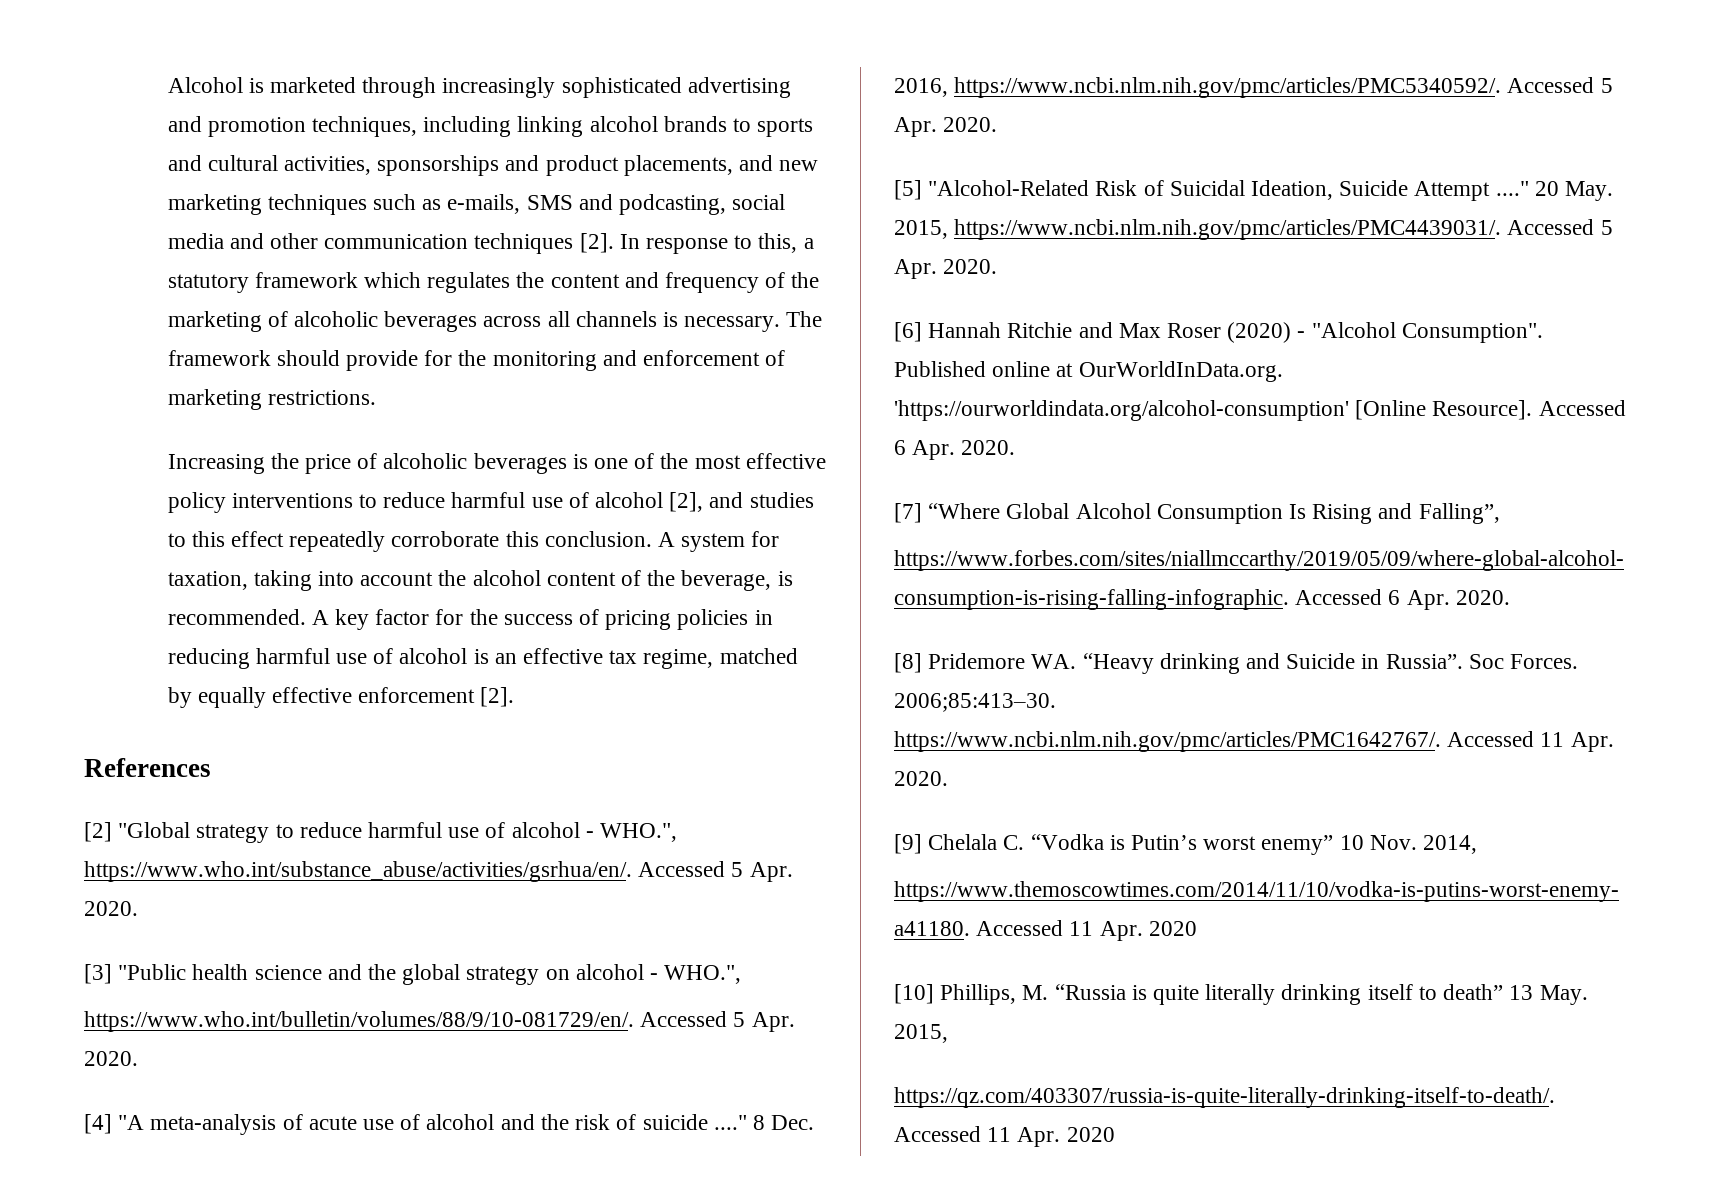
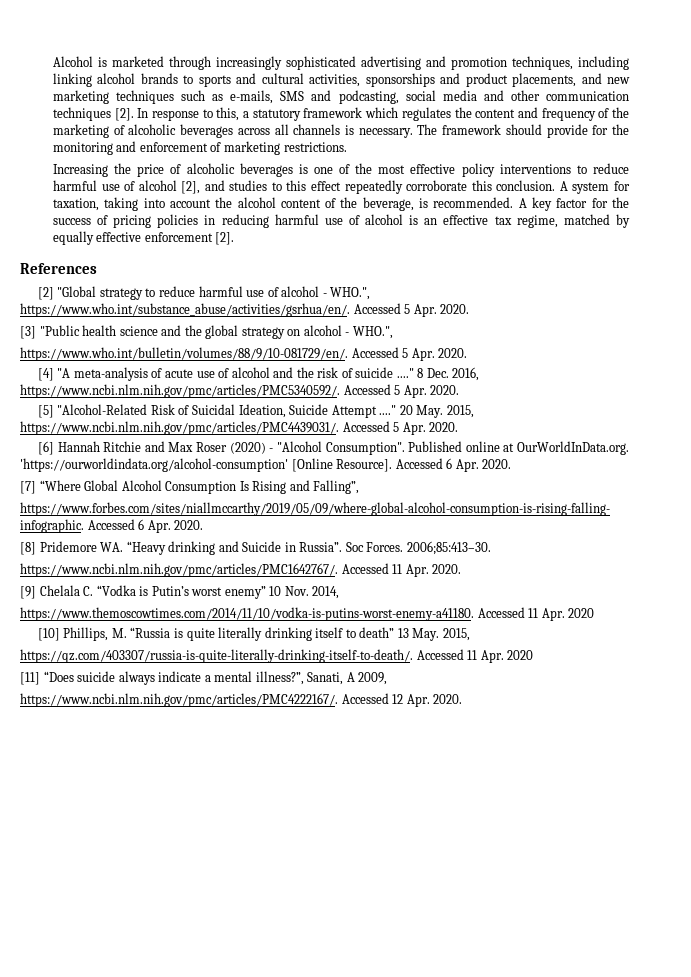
(1115, 1134) none -> [20,671,388,685] [20,693,463,707] // [11] “Does suicide always indicate a mental illness?”, Sanati, A 2009, // https://www.ncbi.nlm.nih.gov/pmc/articles/PMC4222167/. Accessed 12 Apr. 2020.

